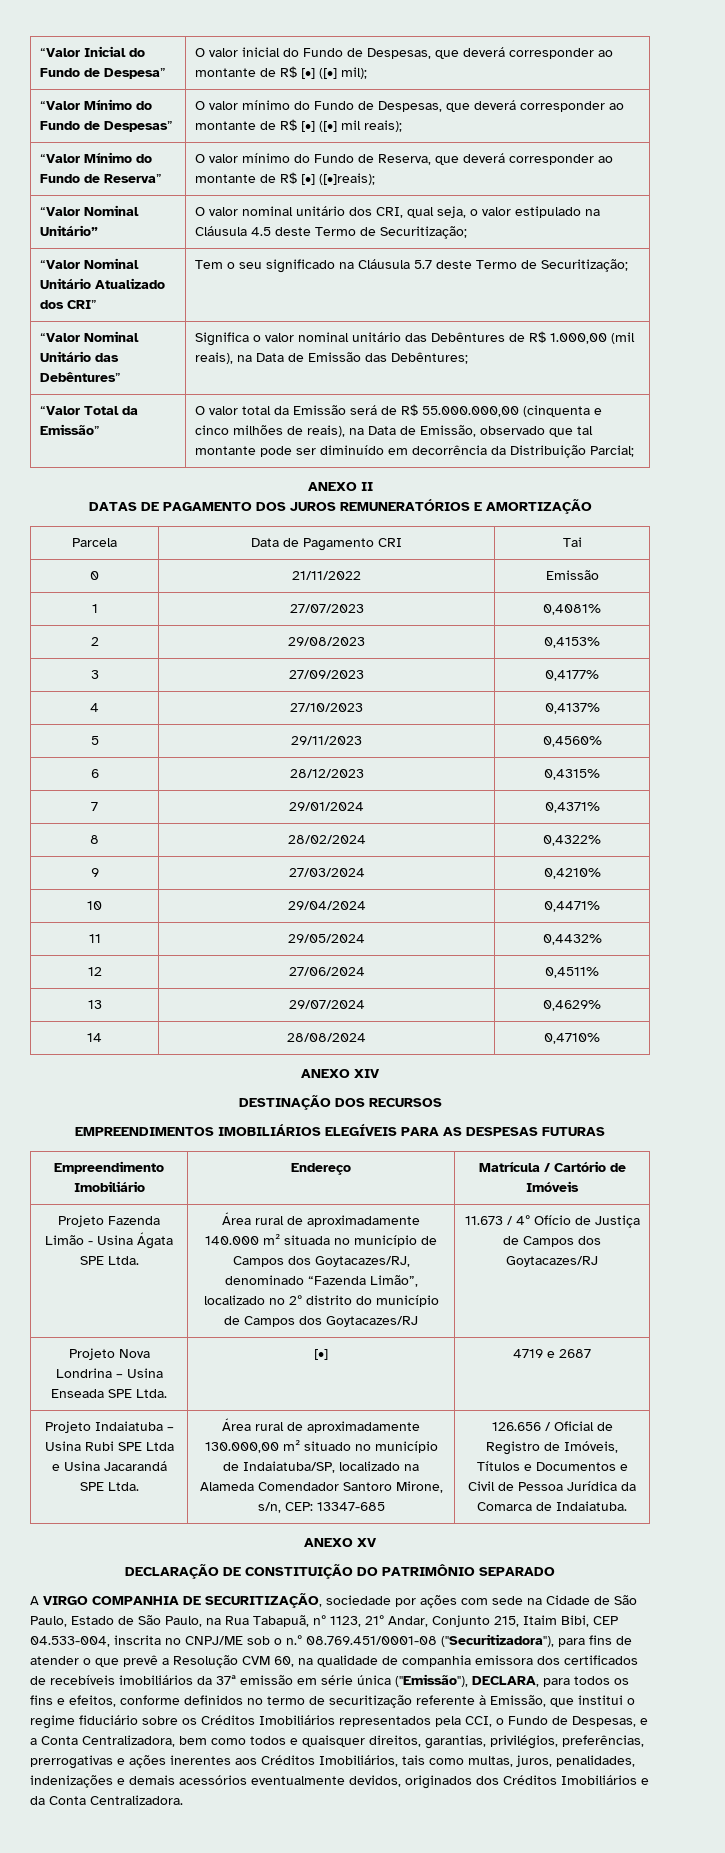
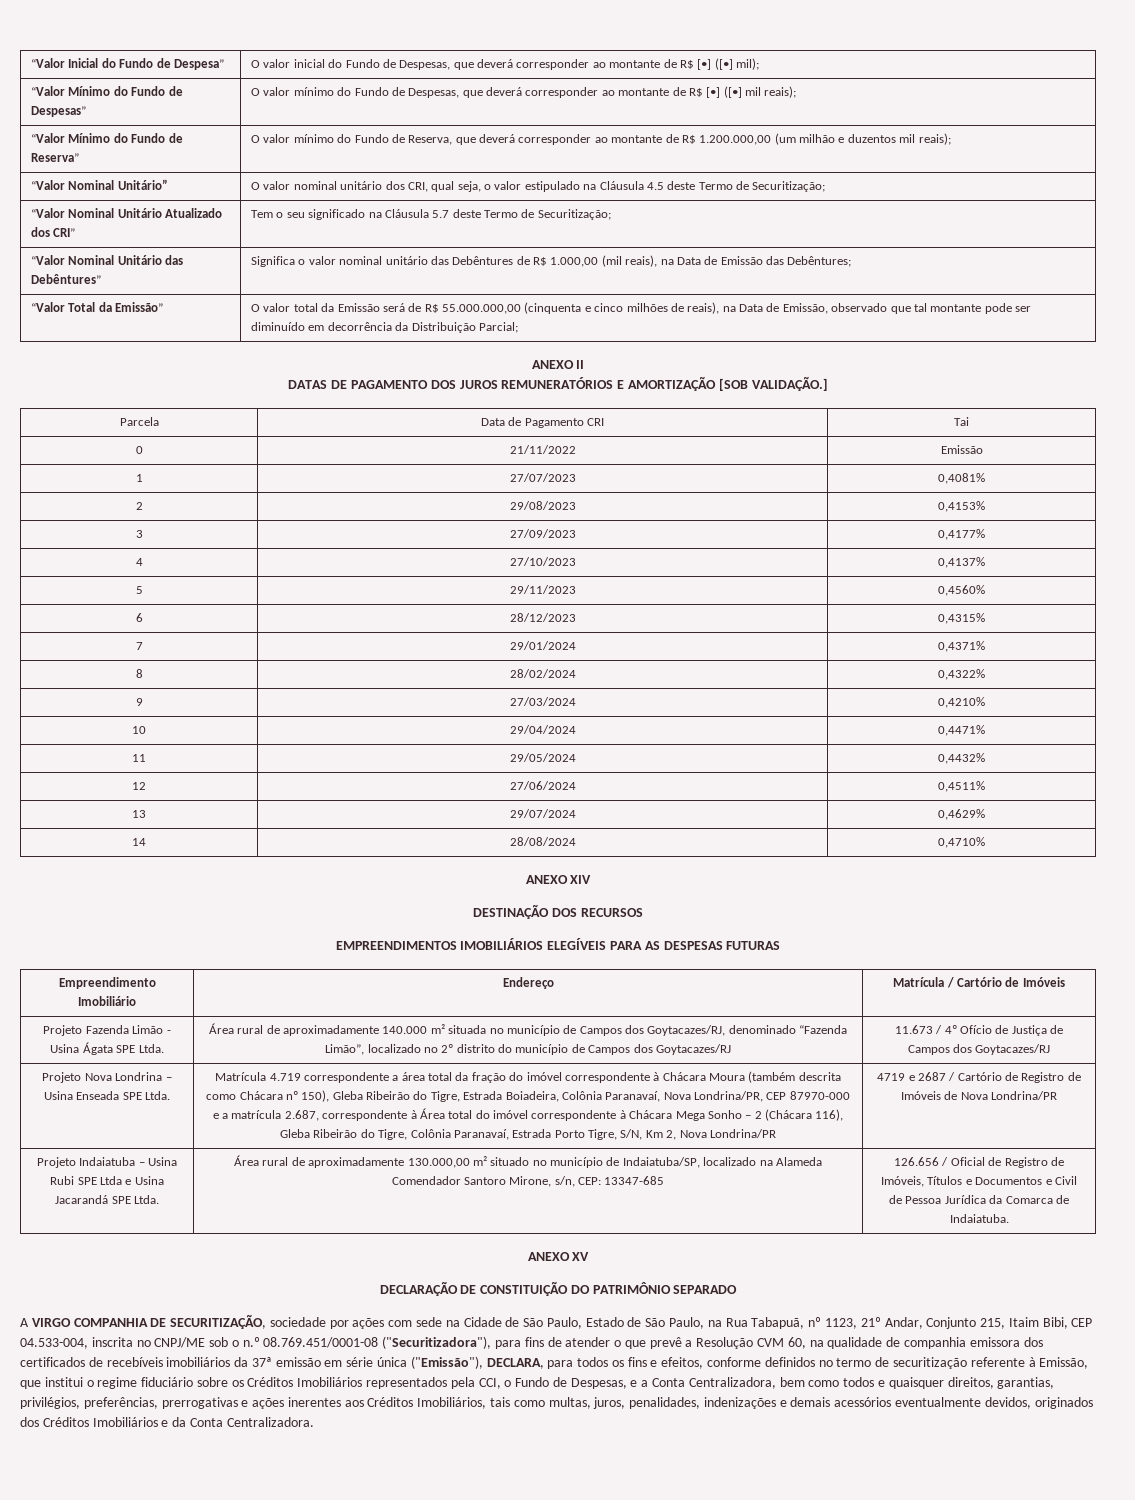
[301,173,376,185] [•] ([•]reais); -> [699,133,951,145] 1.200.000,00 (um milhão e duzentos mil reais);
(592, 506) none -> [718,376,828,391] [SOB VALIDAÇÃO.]
[314,1349,328,1360] [513,1349,591,1358] [•] | 4719 e 2687 -> [215,1071,841,1083] [206,1090,850,1102] [212,1108,844,1121] [280,1129,776,1140] [877,1072,1081,1083] [900,1091,1058,1100] Matrícula 4.719 correspondente a área total da fração do imóvel correspondente à Chácara Moura (também descrita como Chácara nº 150), Gleba Ribeirão do Tigre, Estrada Boiadeira, Colônia Paranavaí, Nova Londrina/PR, CEP 87970-000 e a matrícula 2.687, correspondente à Área total do imóvel correspondente à Chácara Mega Sonho – 2 (Chácara 116), Gleba Ribeirão do Tigre, Colônia Paranavaí, Estrada Porto Tigre, S/N, Km 2, Nova Londrina/PR | 4719 e 2687 / Cartório de Registro de Imóveis de Nova Londrina/PR

